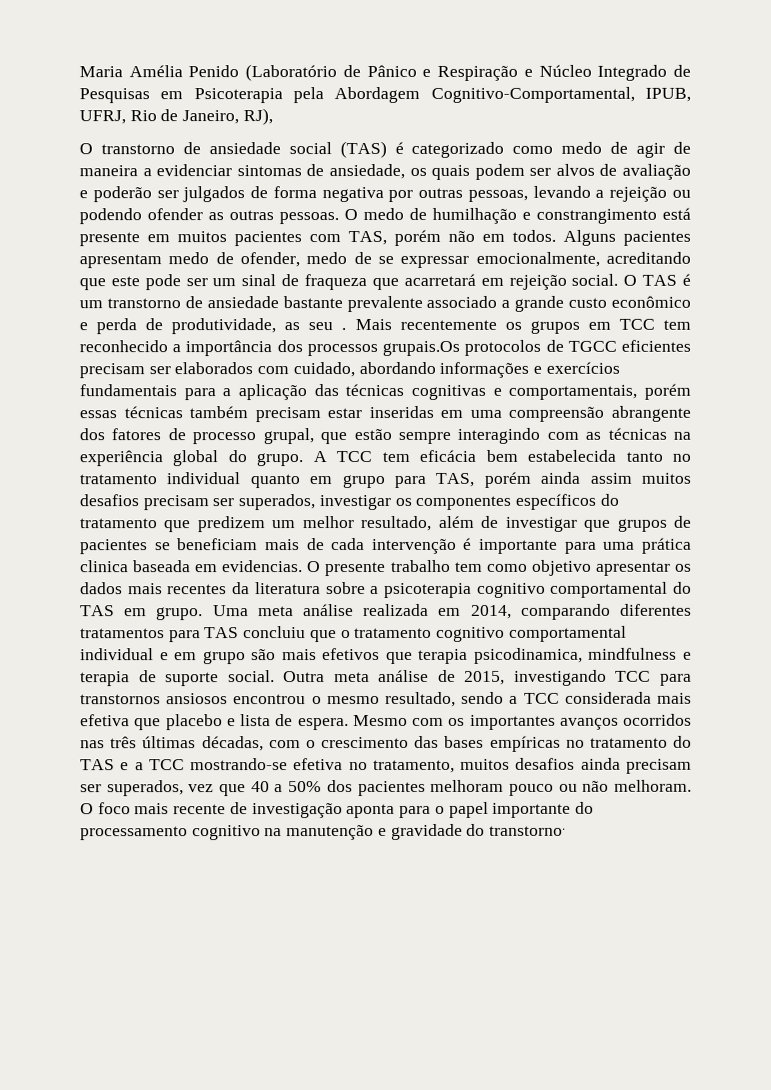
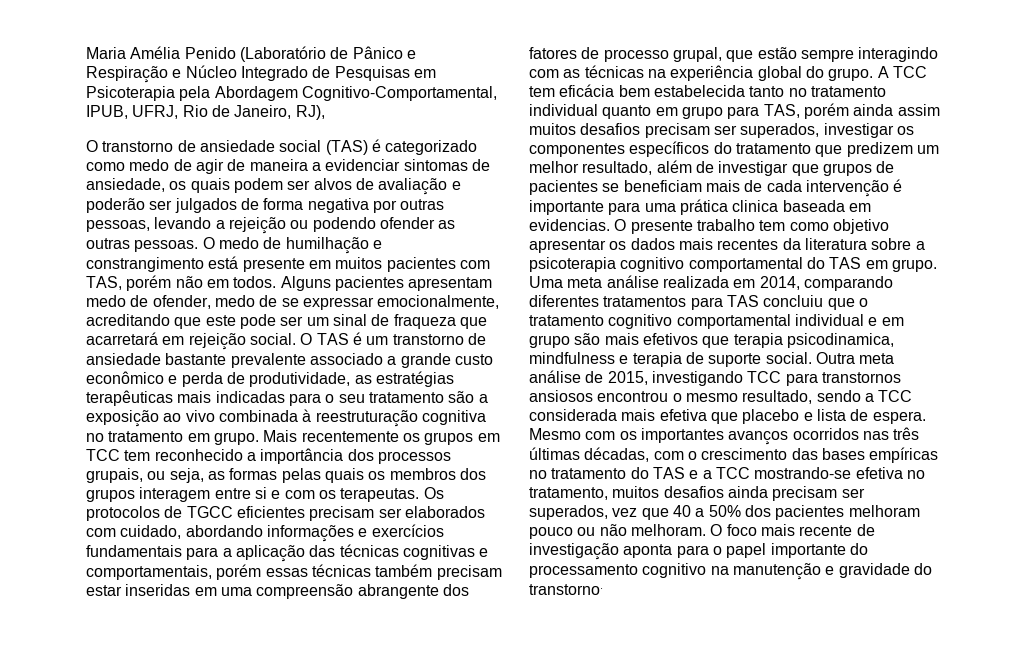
[308,322,347,331] seu . -> [375,371,454,387] [86,390,488,406] [86,409,486,427] [86,431,259,445] estratégias terapêuticas mais indicadas para o seu tratamento são a exposição ao vivo combinada à reestruturação cognitiva no tratamento em grupo.
[382,340,461,357] grupais.Os -> [86,468,486,483] [86,487,444,502] grupais, ou seja, as formas pelas quais os membros dos grupos interagem entre si e com os terapeutas. Os

